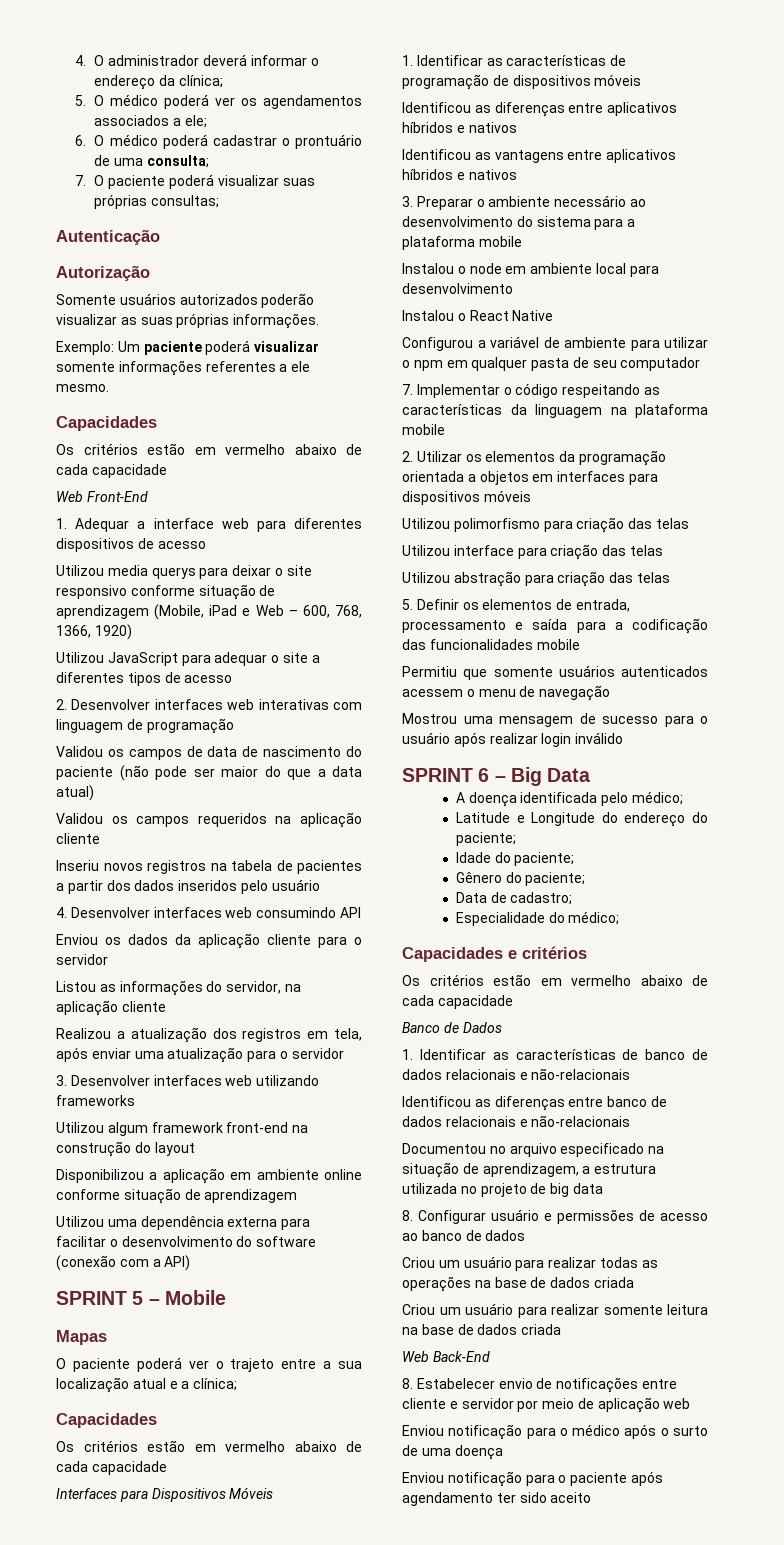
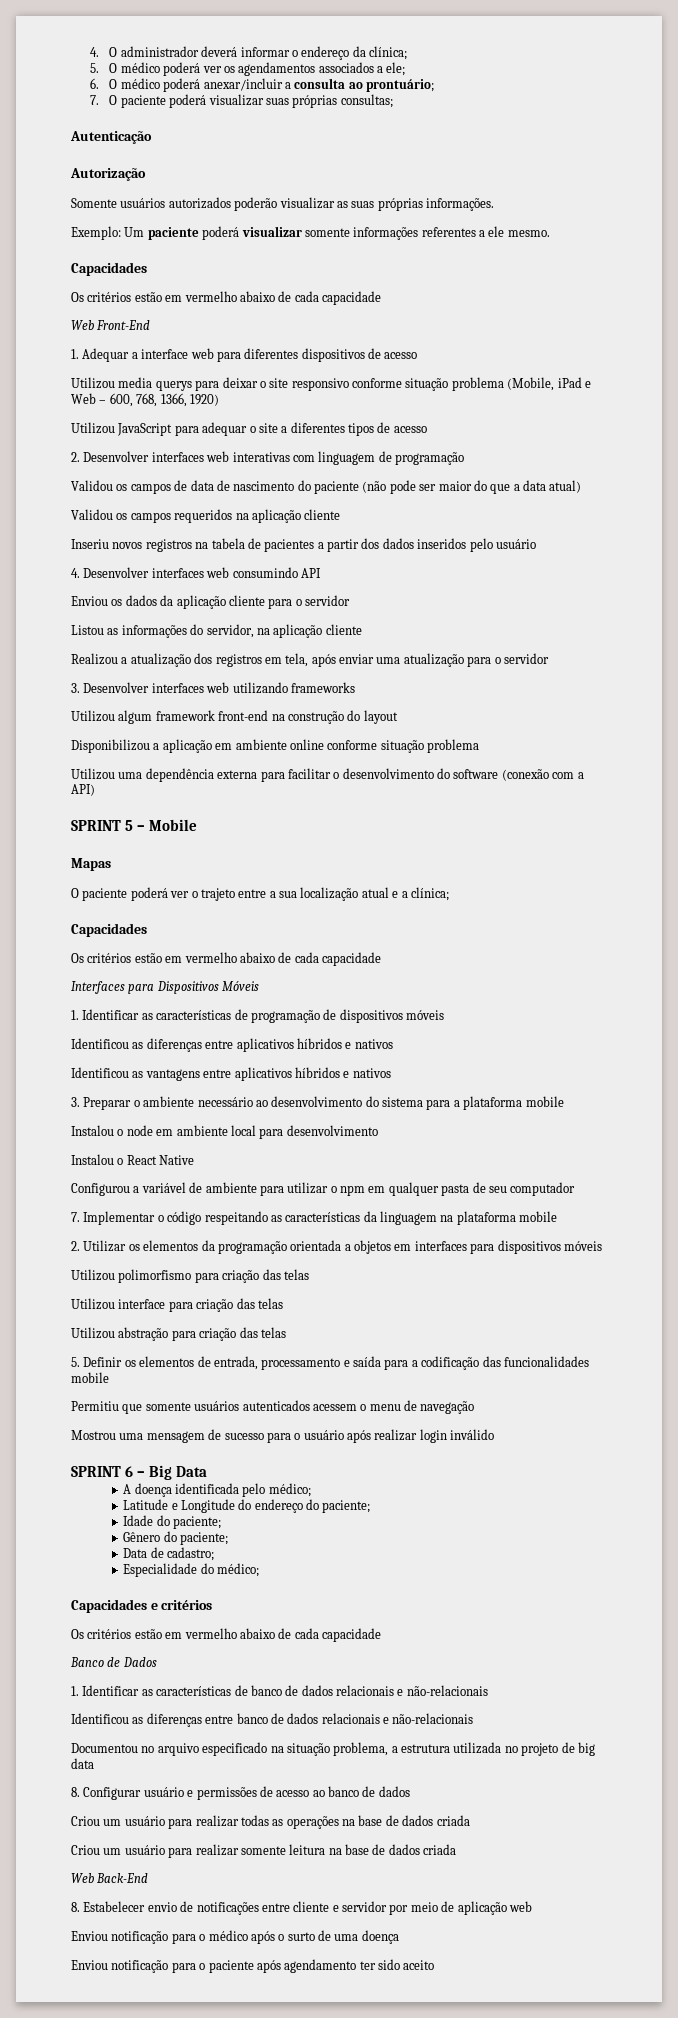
[212,134,362,149] [94,155,210,168] cadastrar o prontuário de uma consulta; -> [203,78,435,92] anexar/incluir a consulta ao prontuário;
[259,585,276,596] [56,605,149,619] de aprendizagem -> [451,377,504,391] problema
[184,1189,298,1203] de aprendizagem -> [427,739,479,753] problema
[462,1163,579,1177] de aprendizagem, -> [333,1742,389,1756] problema,

